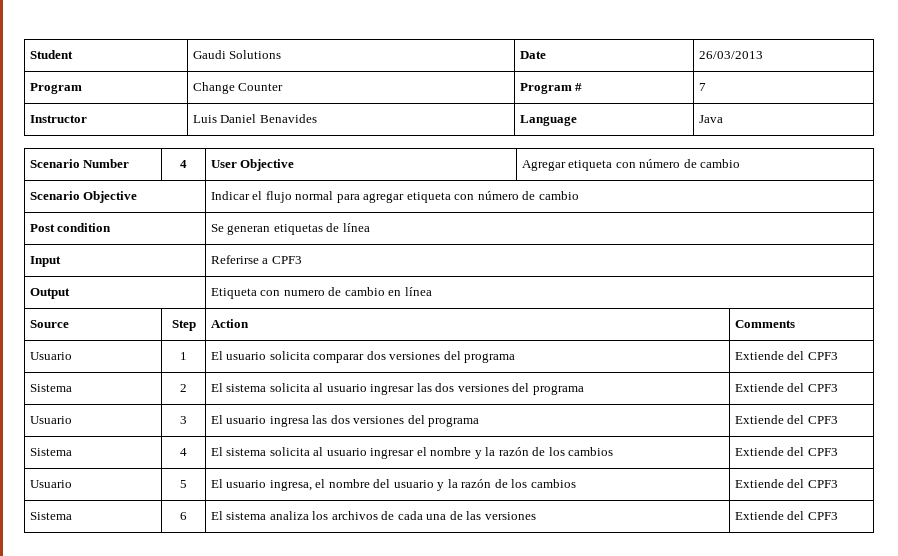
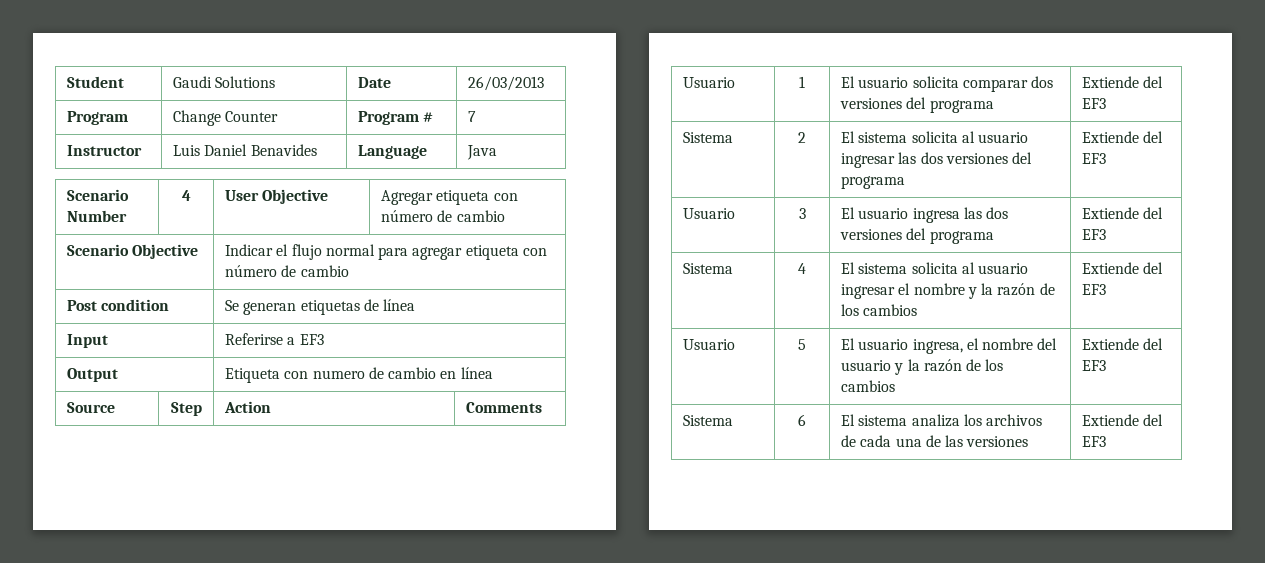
[271,256,302,264] CPF3 -> [299,334,324,345] EF3
[807,352,838,360] CPF3 -> [1081,98,1106,109] EF3
[807,384,838,392] CPF3 -> [1081,153,1106,164] EF3
[807,416,838,424] CPF3 -> [1081,229,1106,240] EF3
[807,448,838,456] CPF3 -> [1081,284,1106,295] EF3
[807,480,838,488] CPF3 -> [1081,360,1106,371] EF3
[807,512,838,520] CPF3 -> [1081,436,1106,447] EF3

